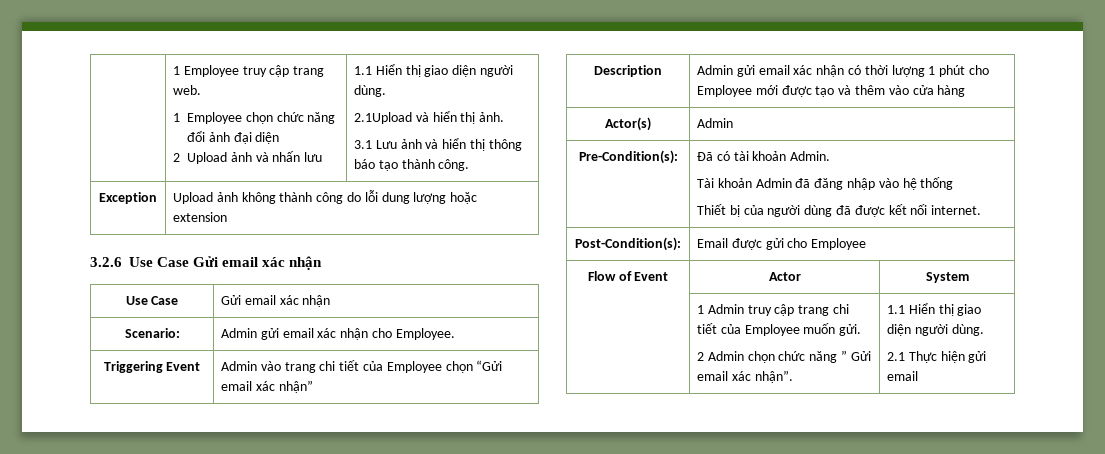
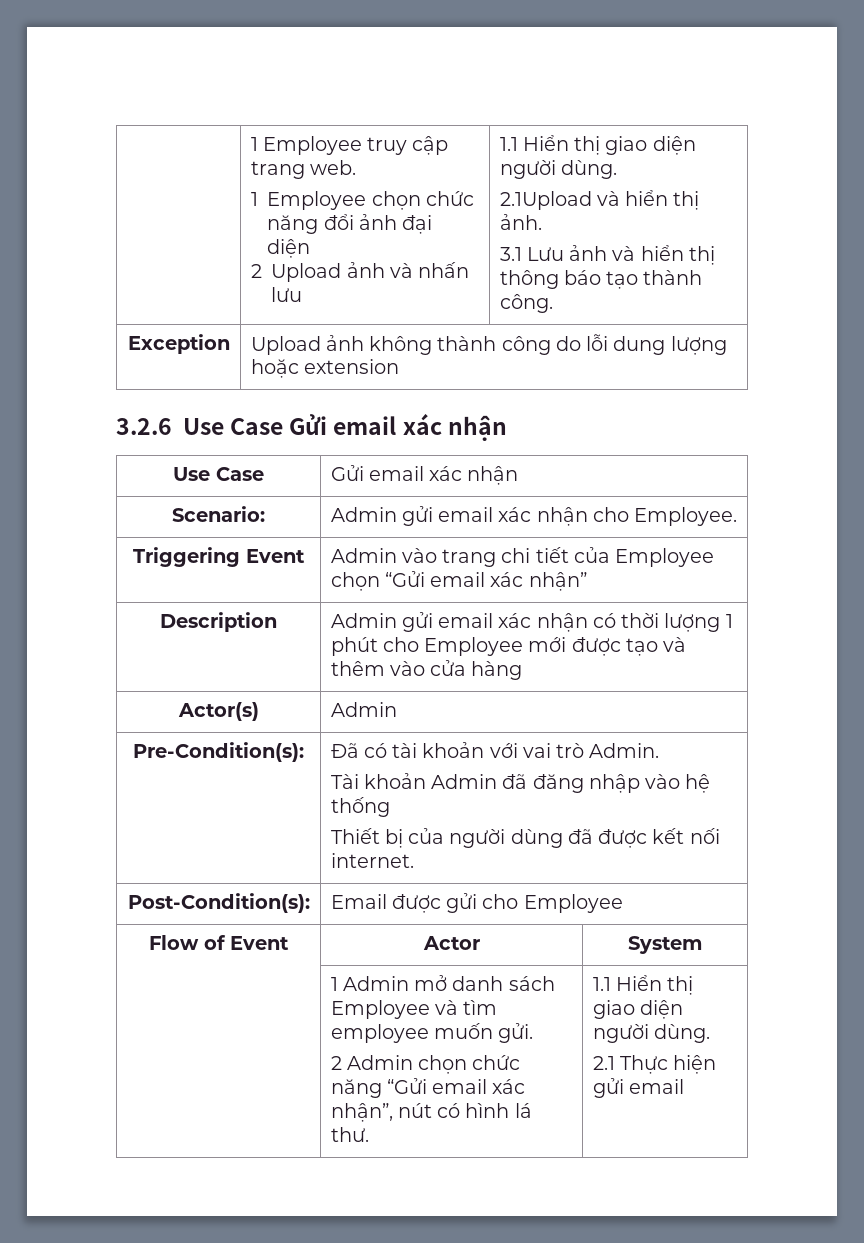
(787, 156) none -> [489,743,585,758] với vai trò
[747,304,849,316] [697,323,800,336] truy cập trang chi tiết của Employee -> [414,975,555,991] [330,1000,498,1019] [330,1024,429,1043] mở danh sách Employee và tìm employee
[840,350,871,361] [697,370,793,383] ” Gửi email xác nhận”. -> [386,1078,526,1094] [330,1103,532,1122] [330,1127,369,1142] “Gửi email xác nhận”, nút có hình lá thư.

